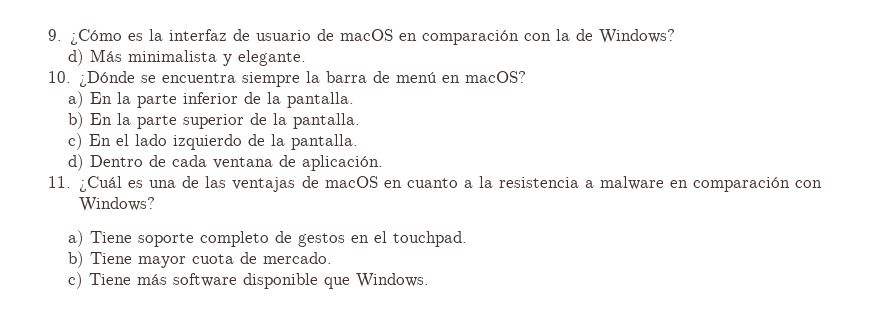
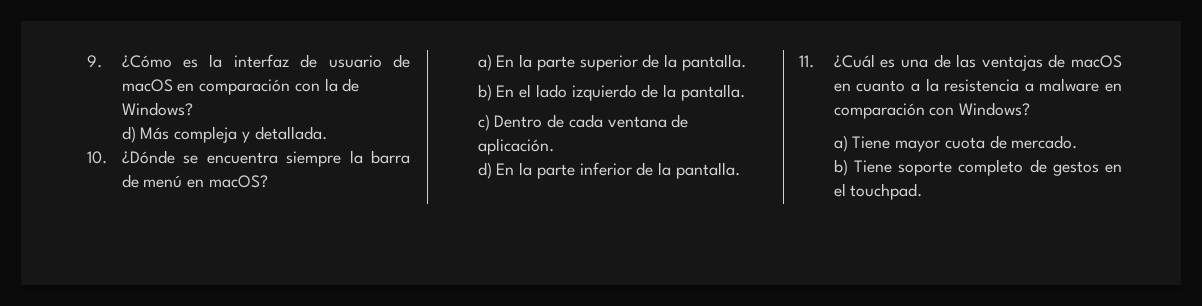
[128,50,307,66] minimalista y elegante. -> [174,126,327,143] compleja y detallada.
[183,92,239,104] inferior -> [579,55,638,71] superior
[117,113,361,129] [68,133,112,150] la parte superior de la pantalla. // c) En -> (515, 91) none
[68,154,85,171] d) -> [477,114,490,131] c)
(384, 163) none -> [477,162,740,179] // d) En la parte inferior de la pantalla.
(133, 237) none -> [895,135,1078,152] [833,159,892,176] mayor cuota de mercado. // b) Tiene
[68,251,333,268] [68,272,430,289] // b) Tiene mayor cuota de mercado. // c) Tiene más software disponible que Windows. -> (923, 191) none

